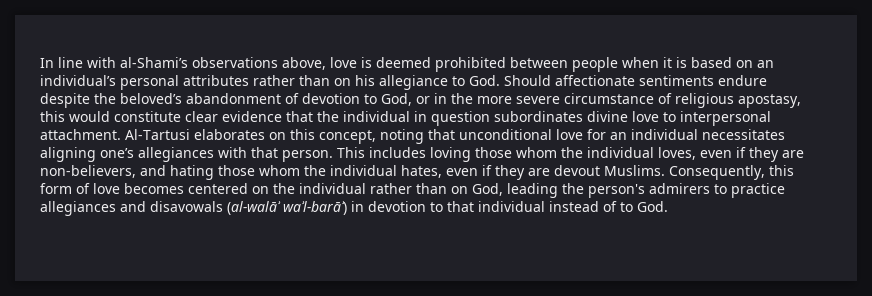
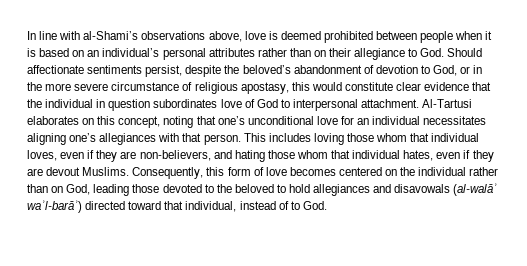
[355,75,375,86] his -> [329,48,352,57] their
[718,75,767,86] endure -> [145,65,183,77] persist,
[587,111,659,122] divine love -> [220,99,278,108] love of God
(455, 134) none -> [217,116,245,125] one’s
[561,147,583,158] the -> [410,133,430,142] that
[304,165,326,176] the -> [331,150,351,159] that
[562,183,785,198] the person's admirers to practice -> [132,184,311,193] those devoted to the beloved to hold
[351,201,545,212] in devotion to that individual -> [85,201,237,212] directed toward that individual,

